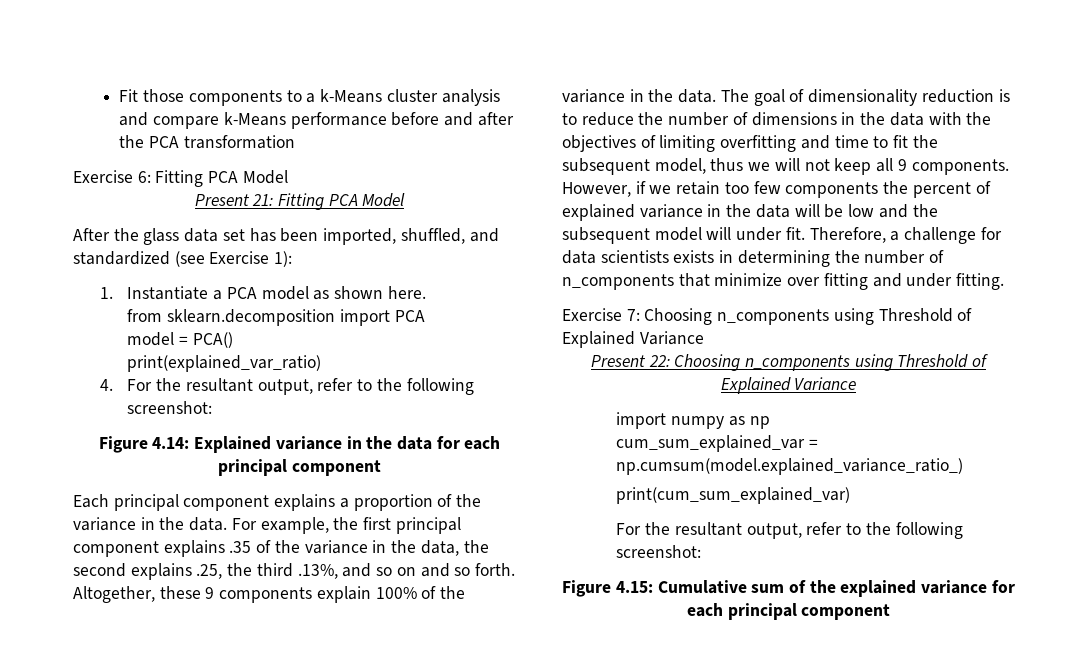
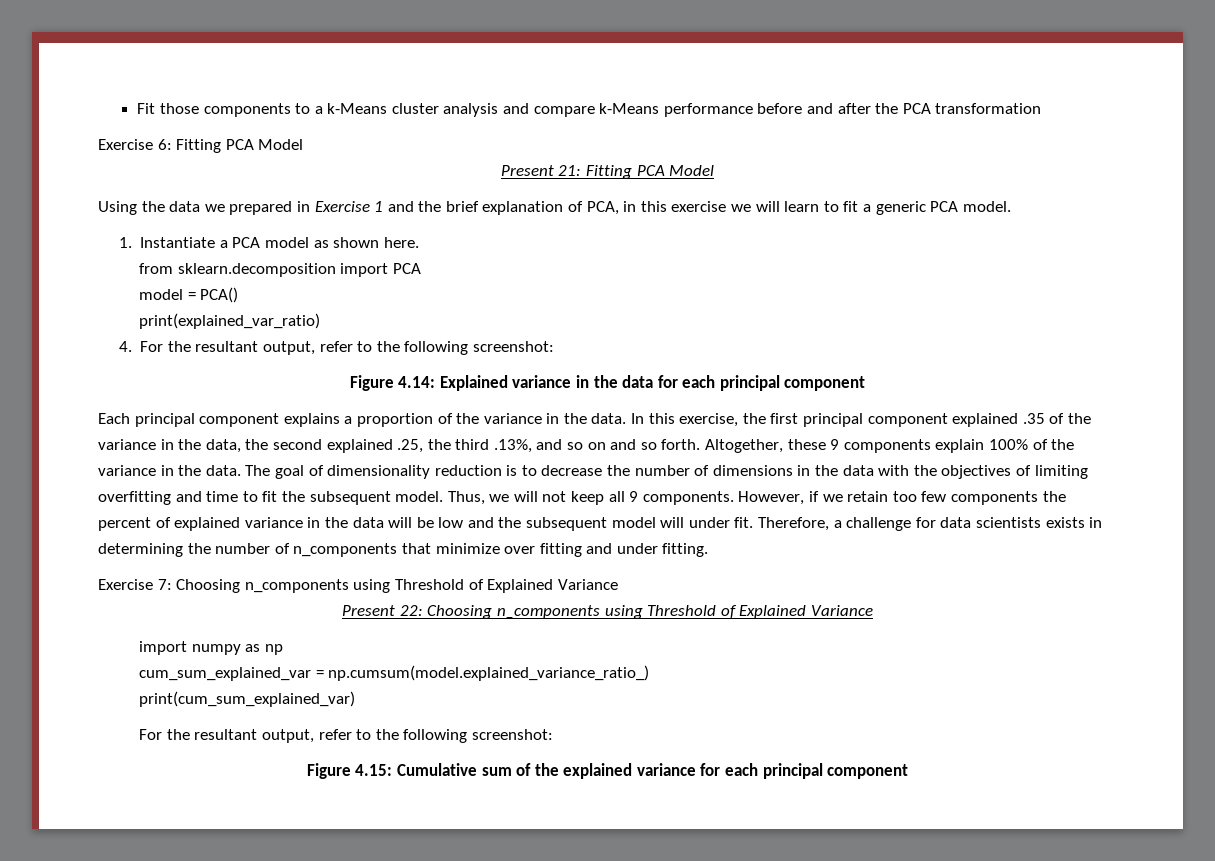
[73,228,499,245] [73,251,293,267] After the glass data set has been imported, shuffled, and standardized (see Exercise 1): -> [98,201,1011,215] Using the data we prepared in Exercise 1 and the brief explanation of PCA, in this exercise we will learn to fit a generic PCA model.
[231,517,329,534] For example, -> [631,413,739,427] In this exercise,
[163,540,225,557] explains -> [952,413,1019,427] explained
[130,563,192,580] explains -> [326,439,393,453] explained
[581,112,634,126] reduce -> [541,465,603,476] decrease
[654,158,744,174] model, thus -> [395,491,485,505] model. Thus,

